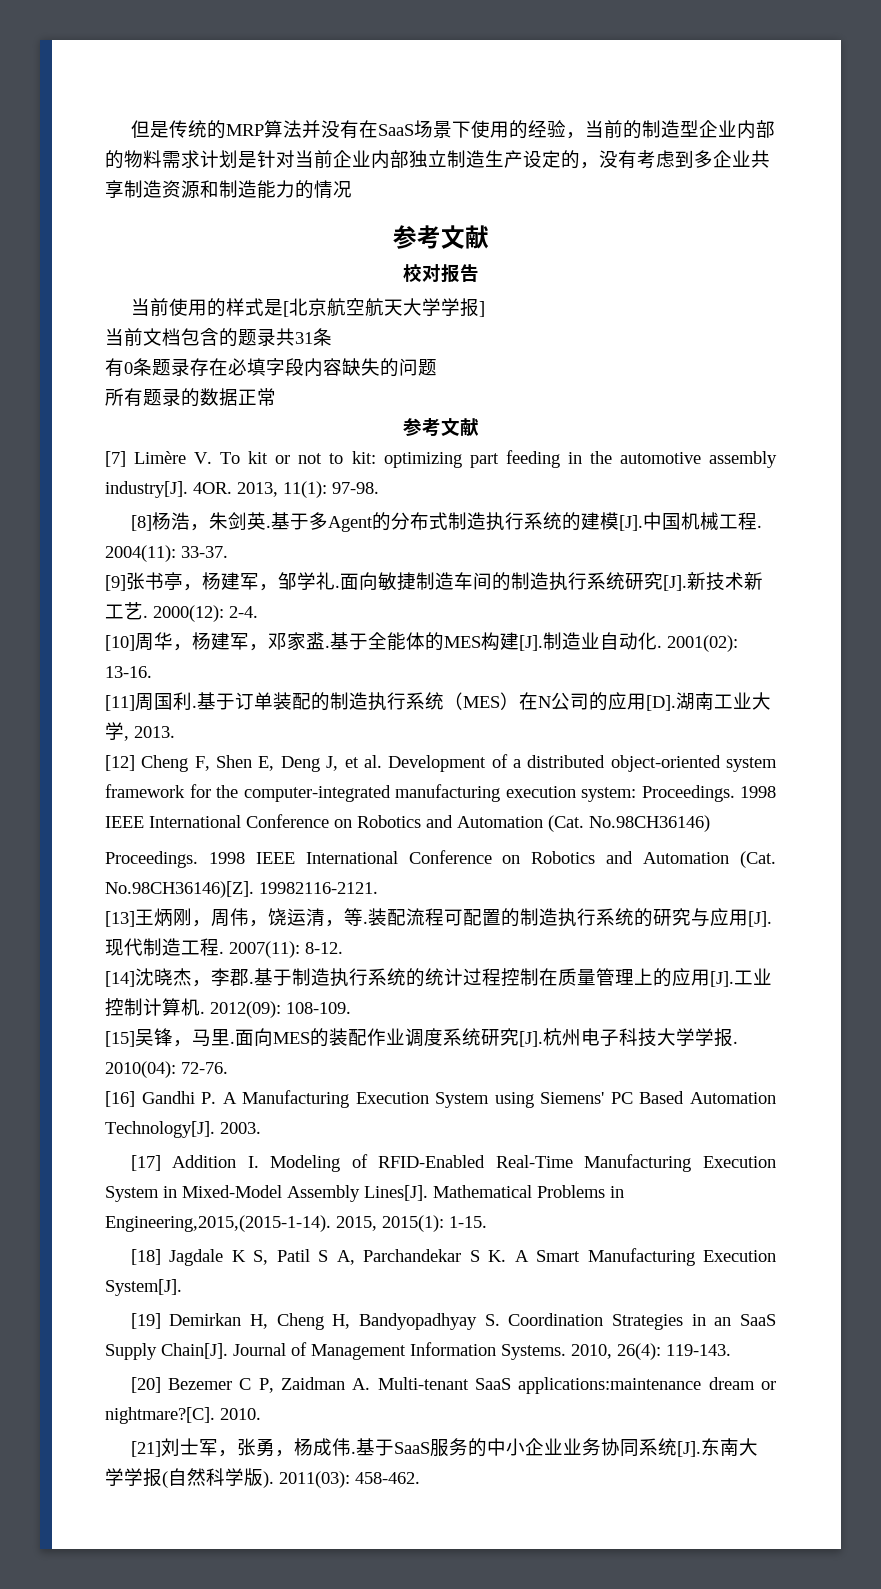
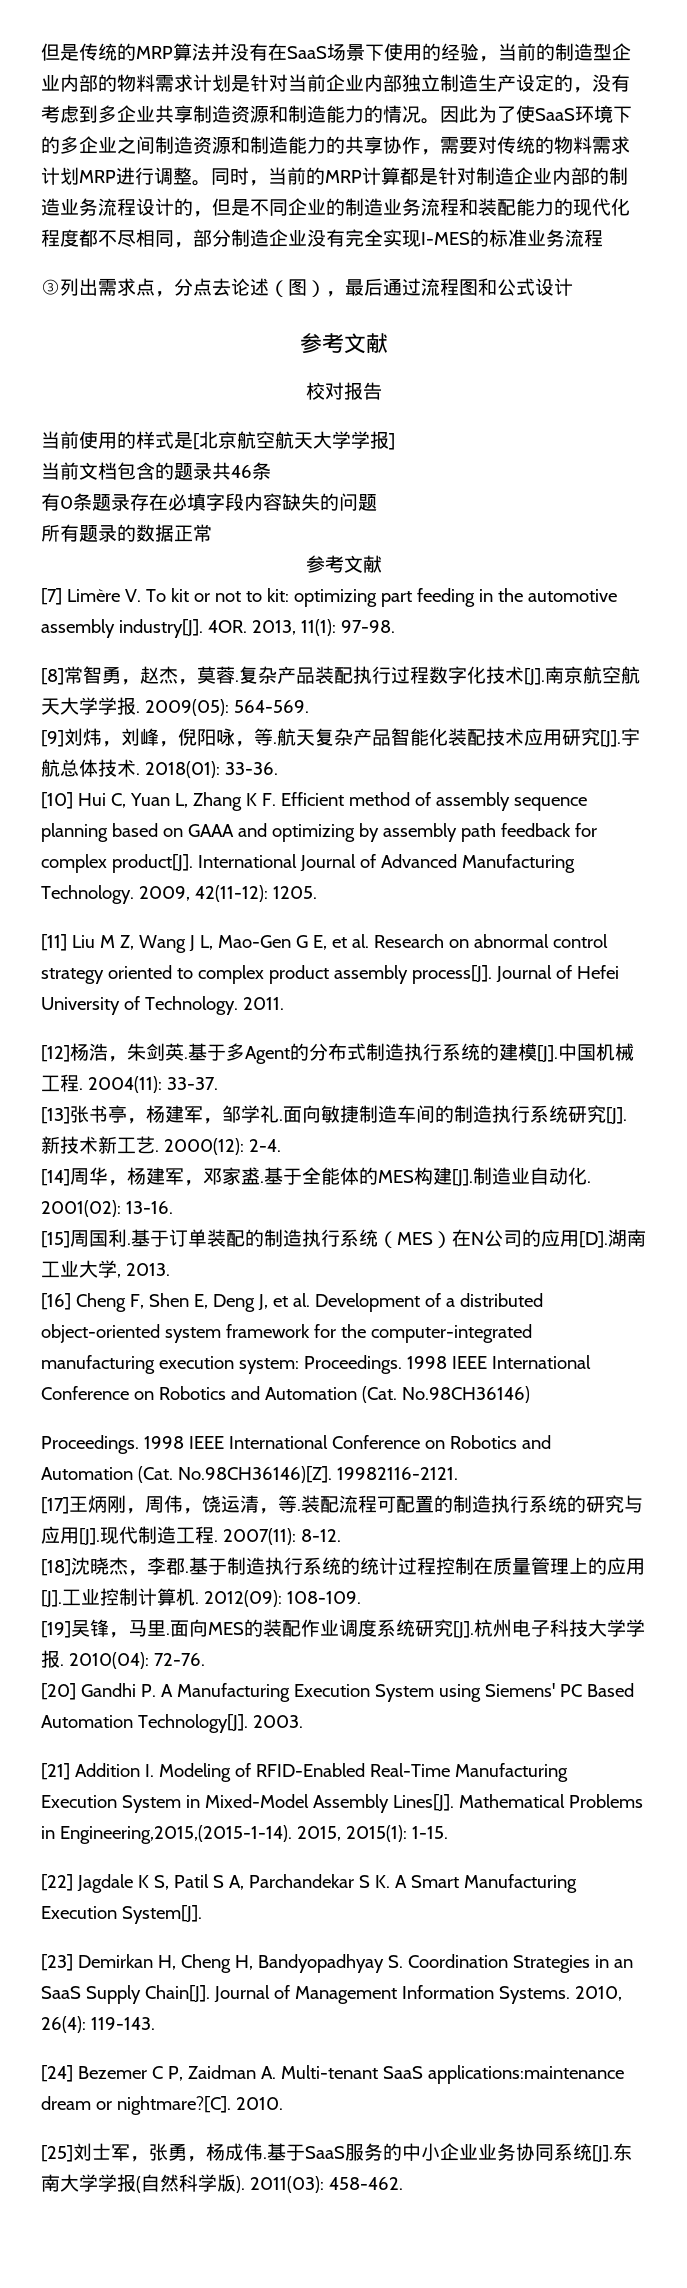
(352, 189) none -> [421,105,632,124] [41,136,630,155] [41,167,628,186] [41,198,630,217] [41,229,603,248] [41,278,573,297] 。因此为了使SaaS环境下的多企业之间制造资源和制造能力的共享协作，需要对传统的物料需求计划MRP进行调整。同时，当前的MRP计算都是针对制造企业内部的制造业务流程设计的，但是不同企业的制造业务流程和装配能力的现代化程度都不尽相同，部分制造企业没有完全实现I-MES的标准业务流程 // ③列出需求点，分点去论述（图），最后通过流程图和公式设计
[295,332,313,344] 31 -> [231,465,252,478] 46
(152, 523) none -> [64,666,641,686] [41,697,309,716] [41,728,641,748] [41,759,278,778] [41,792,587,811] [41,823,597,842] [41,854,575,873] [41,885,317,904] [41,934,608,953] [41,965,619,984] [41,996,284,1015] [41,1045,70,1062] 常智勇，赵杰，莫蓉.复杂产品装配执行过程数字化技术[J].南京航空航天大学学报. 2009(05): 564-569. // [9]刘炜，刘峰，倪阳咏，等.航天复杂产品智能化装配技术应用研究[J].宇航总体技术. 2018(01): 33-36. // [10] Hui C, Yuan L, Zhang K F. Efficient method of assembly sequence planning based on GAAA and optimizing by assembly path feedback for complex product[J]. International Journal of Advanced Manufacturing Technology. 2009, 42(11-12): 1205. // [11] Liu M Z, Wang J L, Mao-Gen G E, et al. Research on abnormal control strategy oriented to complex product assembly process[J]. Journal of Hefei University of Technology. 2011. // [12]
[105,575,126,591] [9] -> [41,1107,70,1124] [13]
[105,635,135,651] [10] -> [41,1169,70,1186] [14]
[105,695,135,711] [11] -> [41,1231,70,1248] [15]
[105,755,135,771] [12] -> [41,1293,71,1310] [16]
[105,911,135,927] [13] -> [41,1497,69,1514] [17]
[105,971,135,987] [14] -> [41,1559,71,1576] [18]
[105,1031,135,1047] [15] -> [41,1621,71,1638] [19]
[105,1091,135,1107] [16] -> [41,1683,76,1700] [20]
[130,1155,161,1171] [17] -> [41,1763,70,1780] [21]
[130,1249,161,1265] [18] -> [41,1874,73,1891] [22]
[130,1313,161,1329] [19] -> [41,1954,73,1971] [23]
[130,1377,161,1393] [20] -> [41,2065,73,2082] [24]
[130,1441,161,1457] [21] -> [41,2145,73,2162] [25]

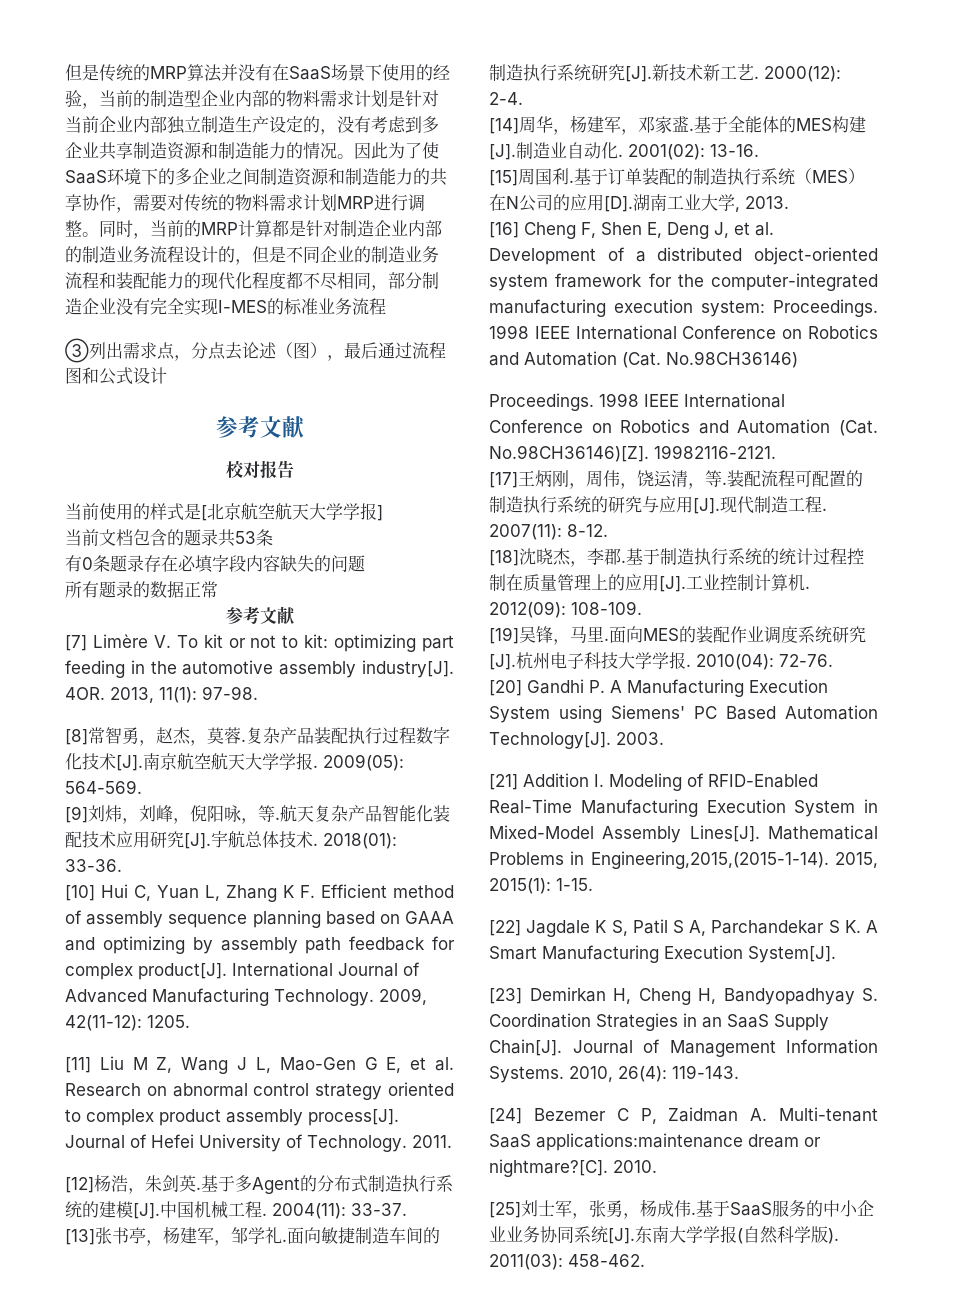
[231,465,252,478] 46 -> [235,531,256,544] 53

